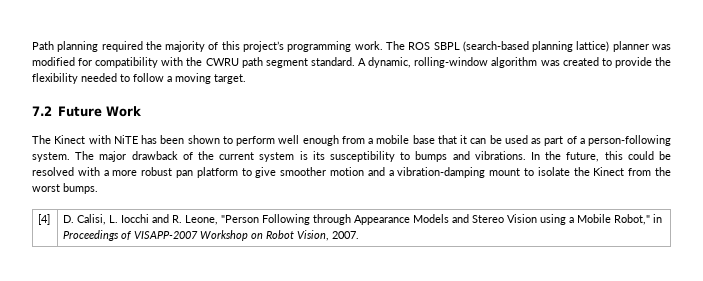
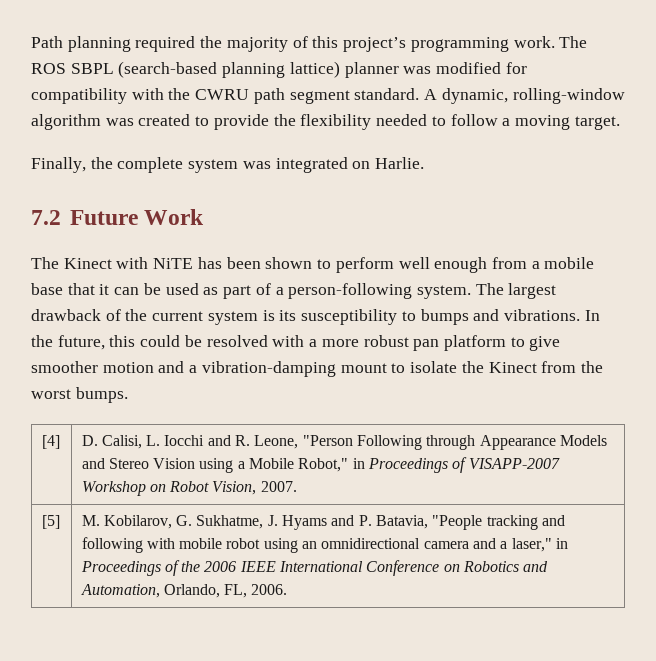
(246, 79) none -> [31,157,425,173] // Finally, the complete system was integrated on Harlie.
[99,151,127,162] major -> [508,283,557,299] largest
(360, 235) none -> [41,515,60,529] [81,515,566,530] [81,537,569,553] [80,560,549,576] [80,584,288,598] // [5] | M. Kobilarov, G. Sukhatme, J. Hyams and P. Batavia, "People tracking and following with mobile robot using an omnidirectional camera and a laser," in Proceedings of the 2006 IEEE International Conference on Robotics and Automation, Orlando, FL, 2006.

